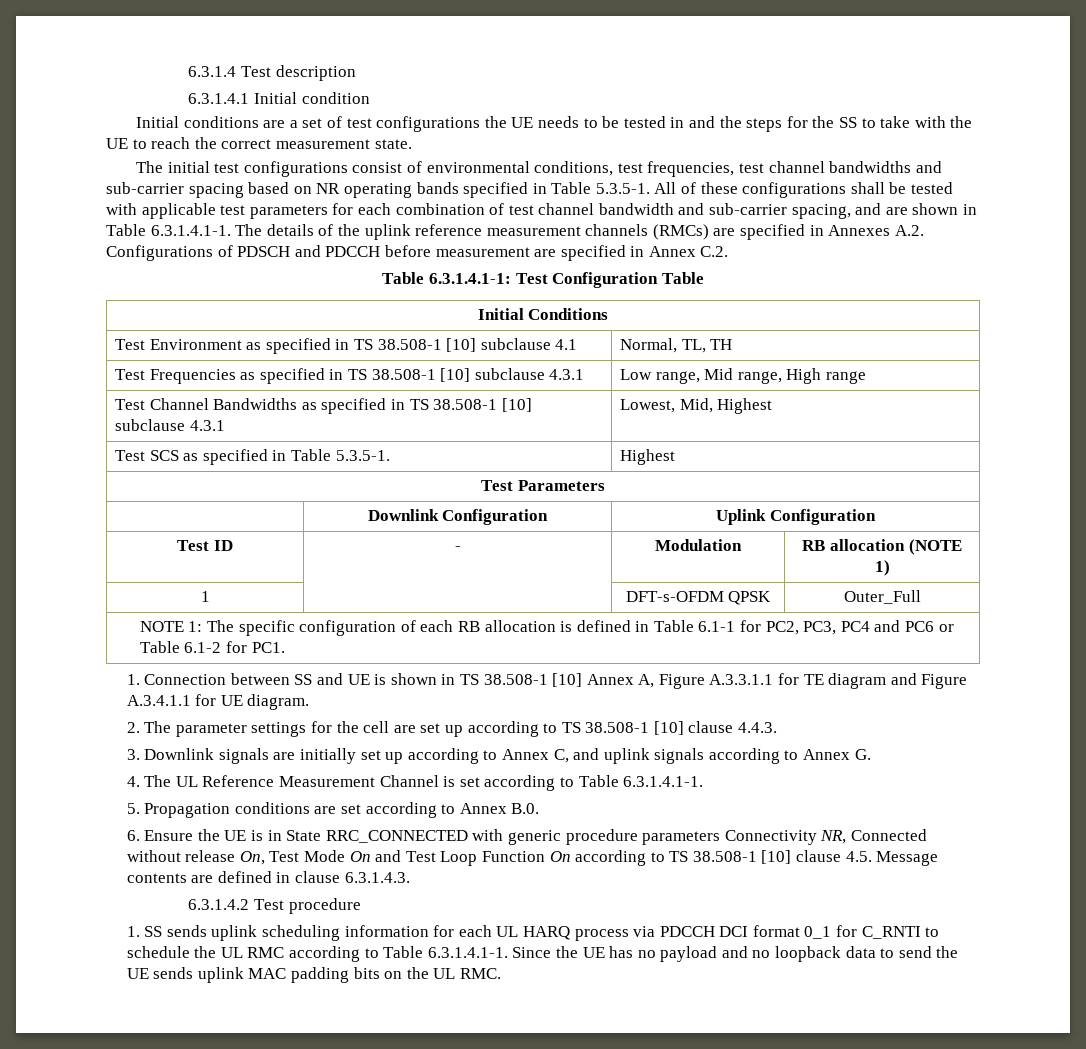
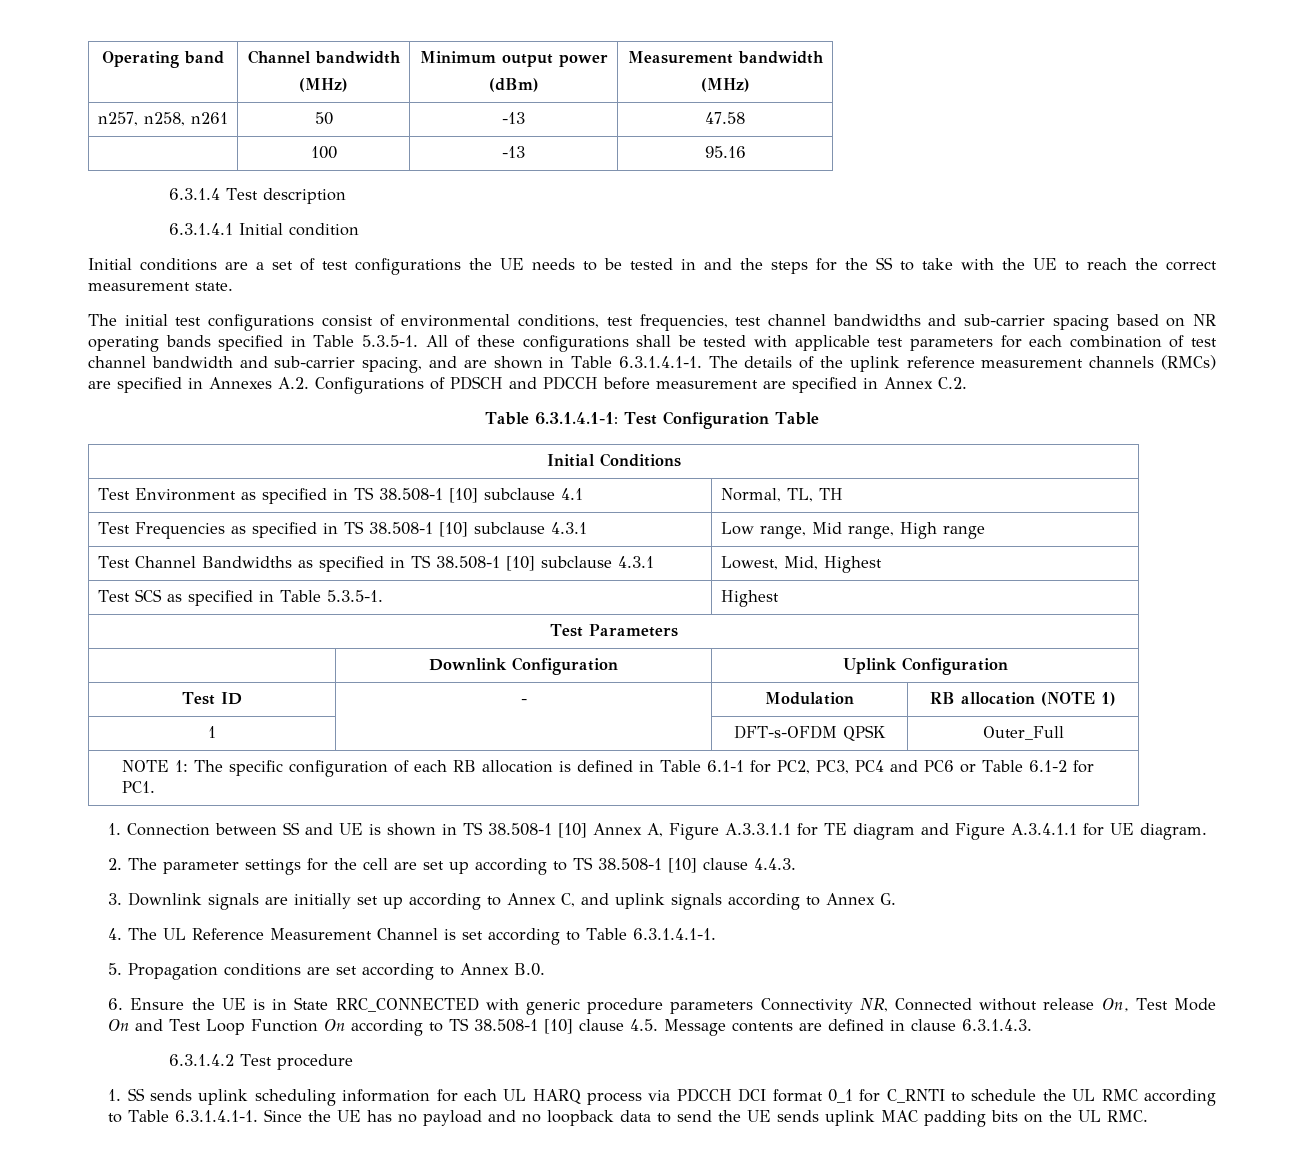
(188, 71) none -> [102,51,224,68] [247,50,401,64] [299,78,348,92] [419,51,608,67] [488,78,539,92] [627,51,824,64] [700,78,750,92] [98,112,228,126] [314,112,333,125] [502,112,525,124] [705,112,745,124] [310,146,337,159] [502,146,525,158] [704,146,746,158] Operating band | Channel bandwidth // (MHz) | Minimum output power // (dBm) | Measurement bandwidth // (MHz) // n257, n258, n261 | 50 | -13 | 47.58 // | 100 | -13 | 95.16 //

